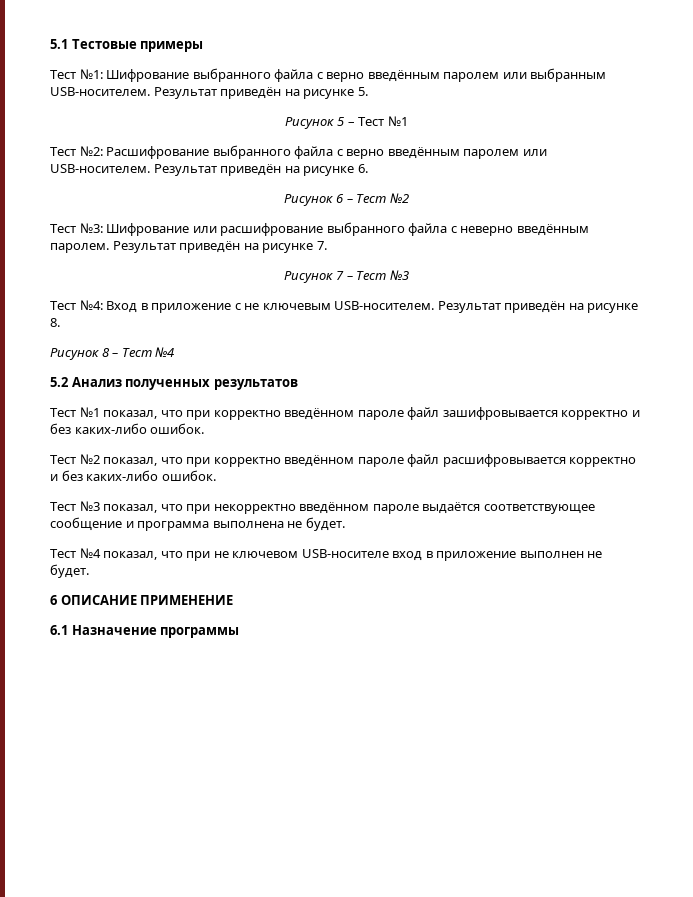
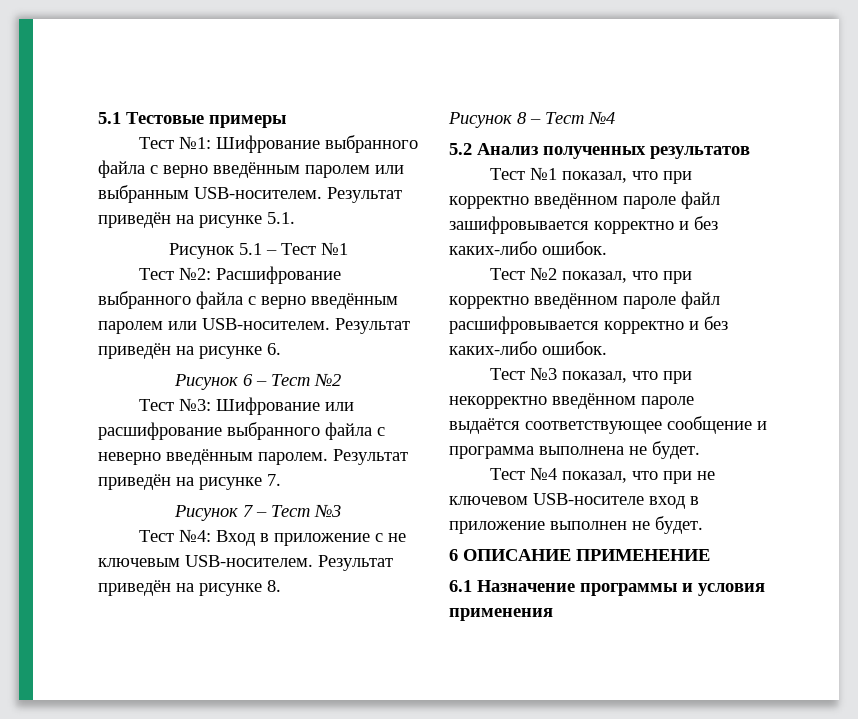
[357,87,368,96] [285,117,344,129] 5. // Рисунок 5 -> [267,212,295,224] [168,243,262,259] 5.1. // Рисунок 5.1
(240, 632) none -> [682,583,765,596] [449,608,553,621] и условия применения

